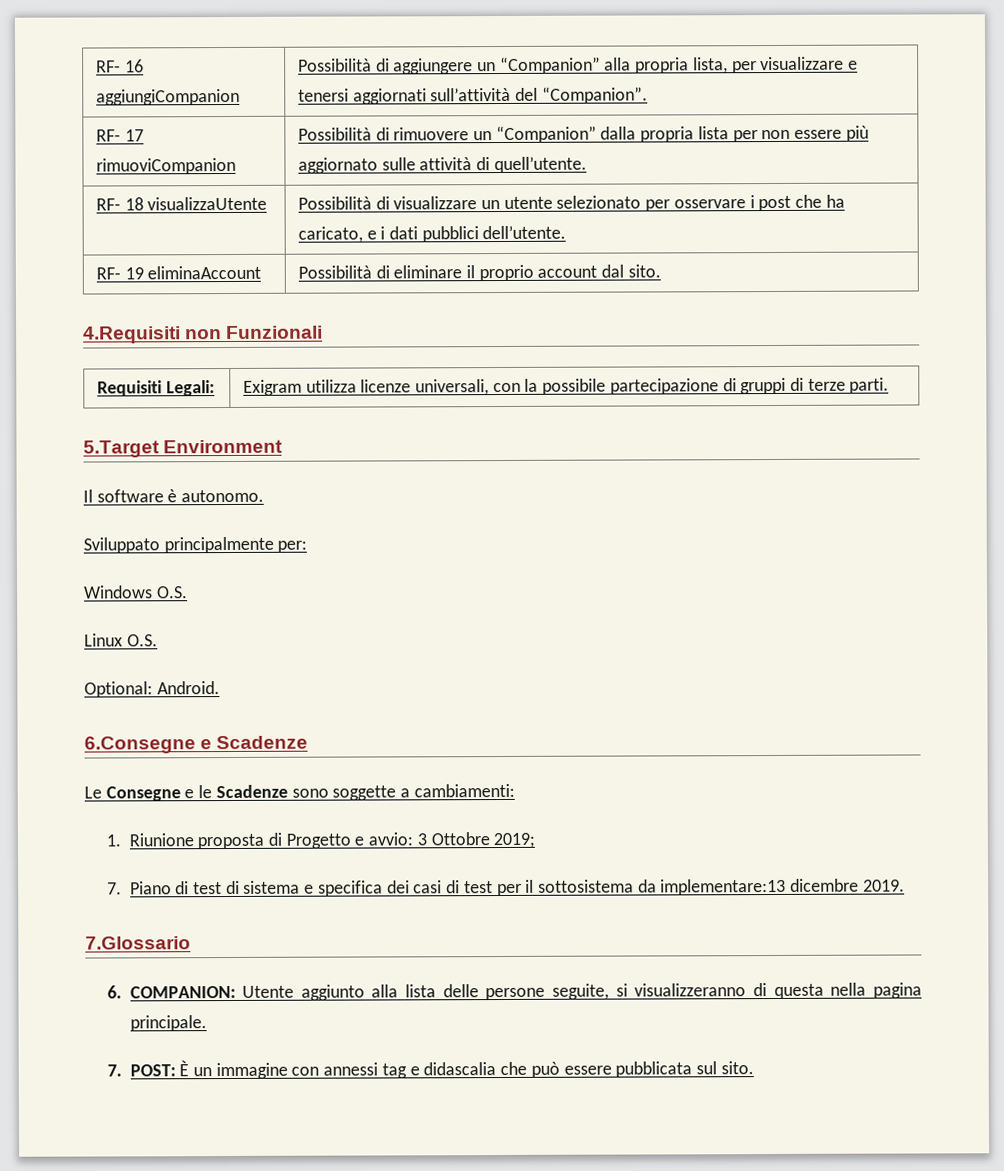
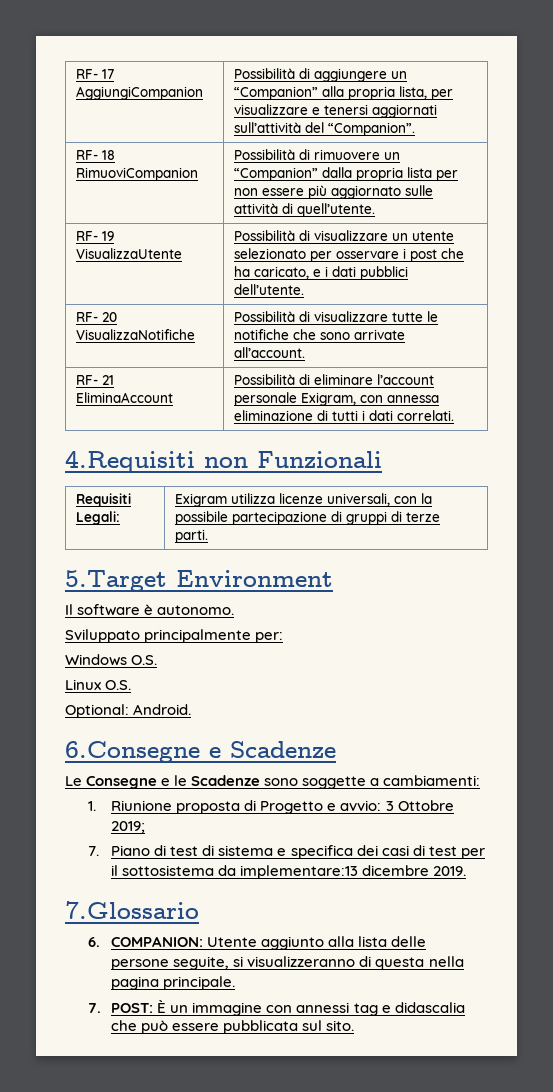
[95,59,144,73] [95,88,240,106] RF- 16 aggiungiCompanion -> [76,69,115,79] [76,86,204,100] RF- 17 AggiungiCompanion
[124,129,144,142] [95,157,236,175] 17 rimuoviCompanion -> [102,150,116,160] [76,167,199,181] 18 RimuoviCompanion
[124,196,268,211] 18 visualizzaUtente -> [102,231,115,241] [76,248,183,259] 19 VisualizzaUtente
[124,265,262,280] [297,264,661,282] 19 eliminaAccount | Possibilità di eliminare il proprio account dal sito. -> [102,312,118,322] [76,329,196,340] [234,311,439,322] [234,329,406,340] [234,347,306,358] [76,375,115,385] [76,392,174,403] [234,374,435,385] [234,392,440,406] [234,410,455,421] 20 VisualizzaNotifiche | Possibilità di visualizzare tutte le notifiche che sono arrivate all’account. // RF- 21 EliminaAccount | Possibilità di eliminare l’account personale Exigram, con annessa eliminazione di tutti i dati correlati.

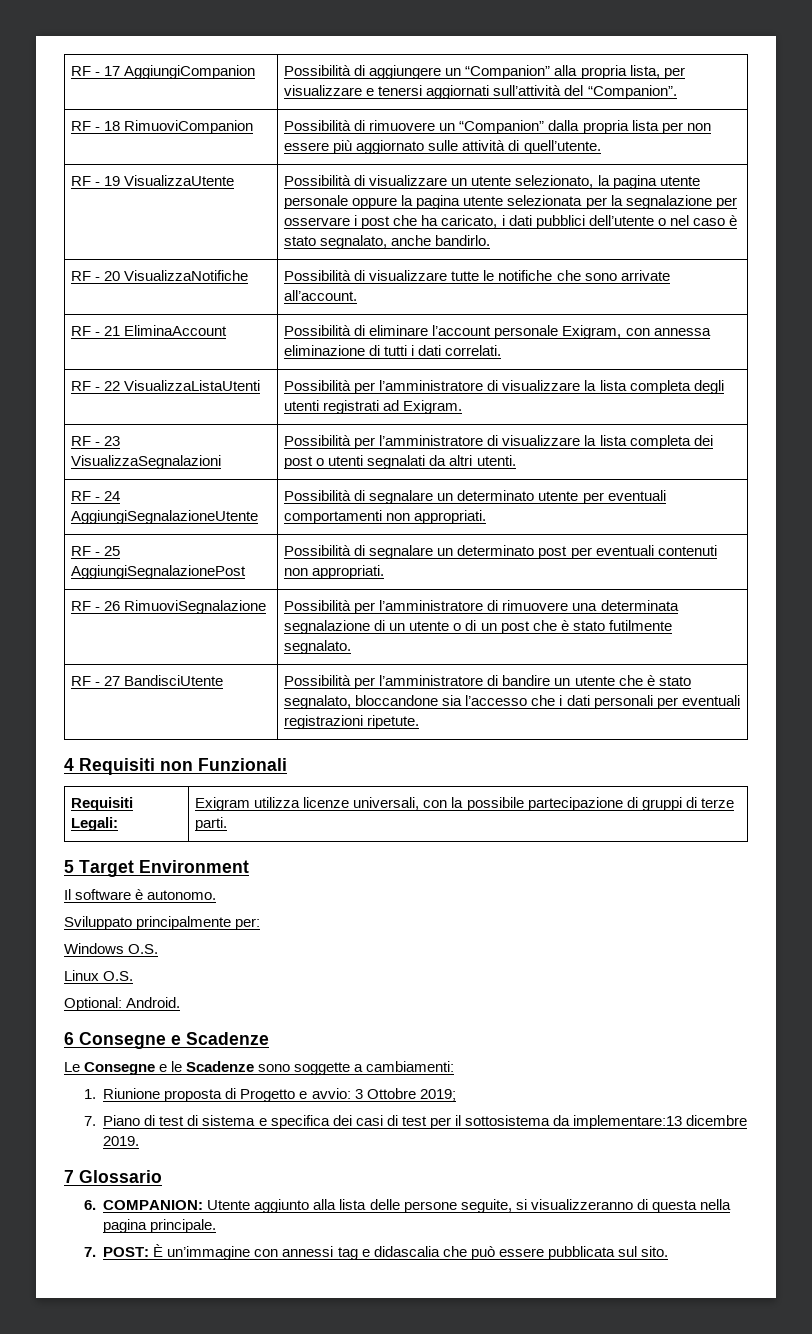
[76,69,99,79] RF- -> [71,66,101,76] RF -
[76,150,99,160] RF- -> [71,121,101,131] RF -
[76,231,99,241] RF- -> [71,176,101,186] RF -
[234,248,307,259] selezionato -> [515,175,700,189] [284,195,712,209] selezionato, la pagina utente personale oppure la pagina utente selezionata per la segnalazione
[313,269,322,277] e -> (498, 221) none
[234,284,305,295] [76,312,99,322] dell’utente. // RF- -> [588,215,737,226] [284,235,491,249] [71,271,101,281] dell’utente o nel caso è stato segnalato, anche bandirlo. // RF -
[76,375,99,385] RF- -> [71,326,101,336] RF -
[65,450,195,473] // 4.Requisiti -> [71,380,261,391] [284,380,724,394] [284,400,463,414] [71,436,121,446] [71,455,222,469] [284,435,713,449] [284,455,516,469] [71,491,121,501] [71,510,259,524] [284,490,666,504] [284,510,487,524] [71,546,121,556] [71,565,247,579] [284,545,717,559] [284,565,385,579] [71,600,267,614] [284,600,679,614] [284,620,672,634] [284,640,352,654] [71,675,224,686] [284,675,691,689] [284,695,740,709] [284,715,420,729] [64,758,155,775] // RF - 22 VisualizzaListaUtenti | Possibilità per l’amministratore di visualizzare la lista completa degli utenti registrati ad Exigram. // RF - 23 VisualizzaSegnalazioni | Possibilità per l’amministratore di visualizzare la lista completa dei post o utenti segnalati da altri utenti. // RF - 24 AggiungiSegnalazioneUtente | Possibilità di segnalare un determinato utente per eventuali comportamenti non appropriati. // RF - 25 AggiungiSegnalazionePost | Possibilità di segnalare un determinato post per eventuali contenuti non appropriati. // RF - 26 RimuoviSegnalazione | Possibilità per l’amministratore di rimuovere una determinata segnalazione di un utente o di un post che è stato futilmente segnalato. // RF - 27 BandisciUtente | Possibilità per l’amministratore di bandire un utente che è stato segnalato, bloccandone sia l’accesso che i dati personali per eventuali registrazioni ripetute. // 4 Requisiti
[65,570,167,592] 5.Target -> [64,860,134,877] 5 Target
[65,741,200,763] 6.Consegne -> [64,1032,166,1049] 6 Consegne
[65,901,199,919] 7.Glossario -> [64,1170,162,1183] 7 Glossario
[170,1002,263,1016] un immagine -> [167,1246,251,1260] un’immagine

